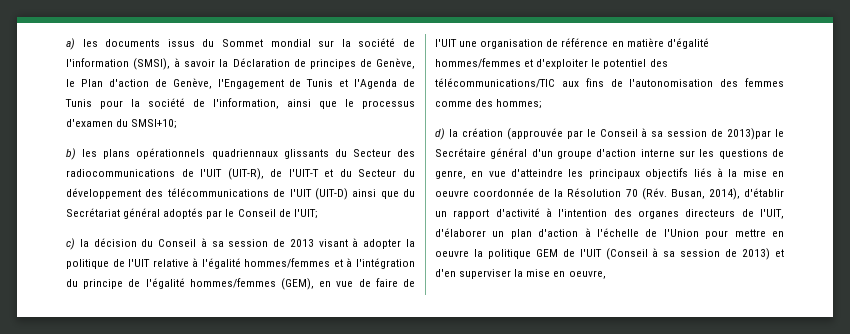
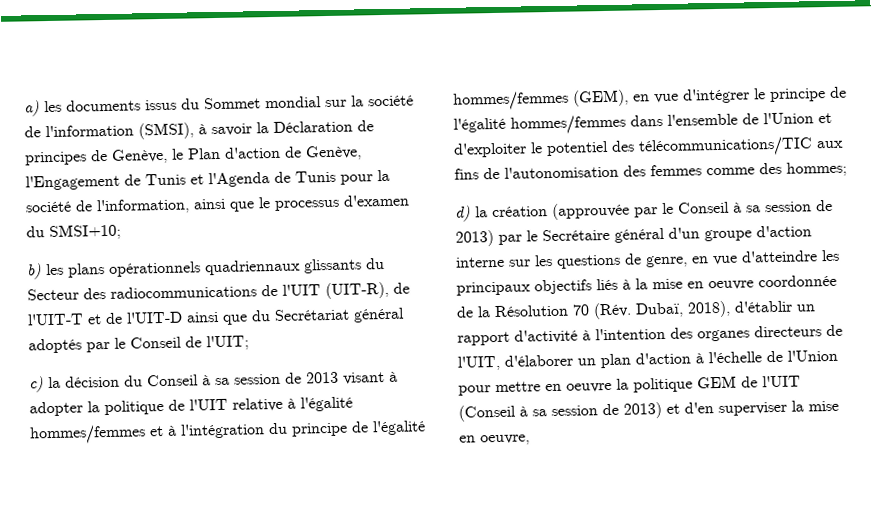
[339,169,415,177] [66,188,348,200] du Secteur du développement des télécommunications de l'UIT (UIT-D) -> [105,311,183,325] de l'UIT-D
[358,278,415,287] [435,38,709,49] [435,58,521,68] de faire de l'UIT une organisation de référence en matière d'égalité hommes/femmes -> [682,86,847,104] [453,112,814,135] d'intégrer le principe de l'égalité hommes/femmes dans l'ensemble de l'Union
[727,128,772,140] 2013)par -> [455,230,522,247] 2013) par
[670,188,740,200] Busan, 2014), -> [635,300,731,318] Dubaï, 2018),

